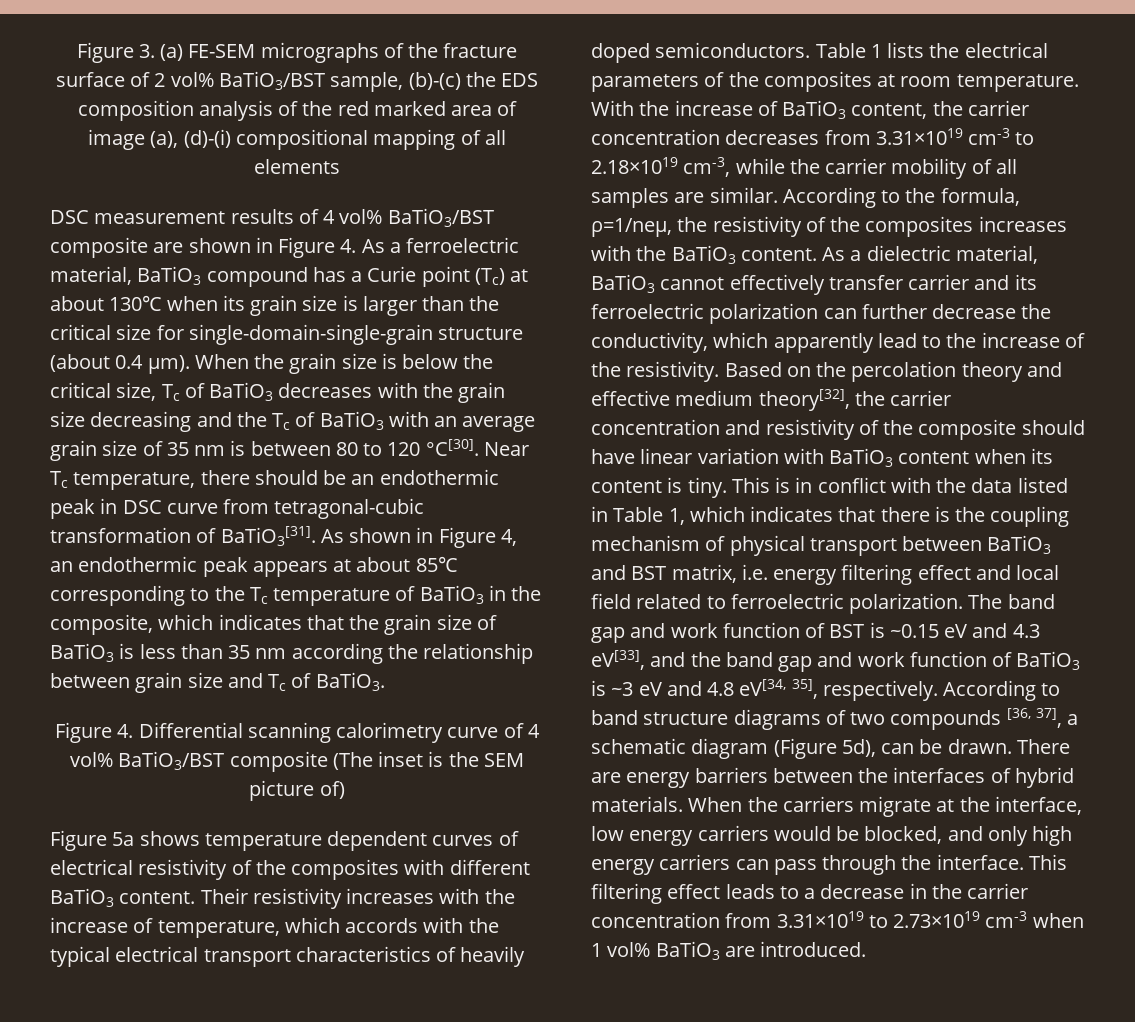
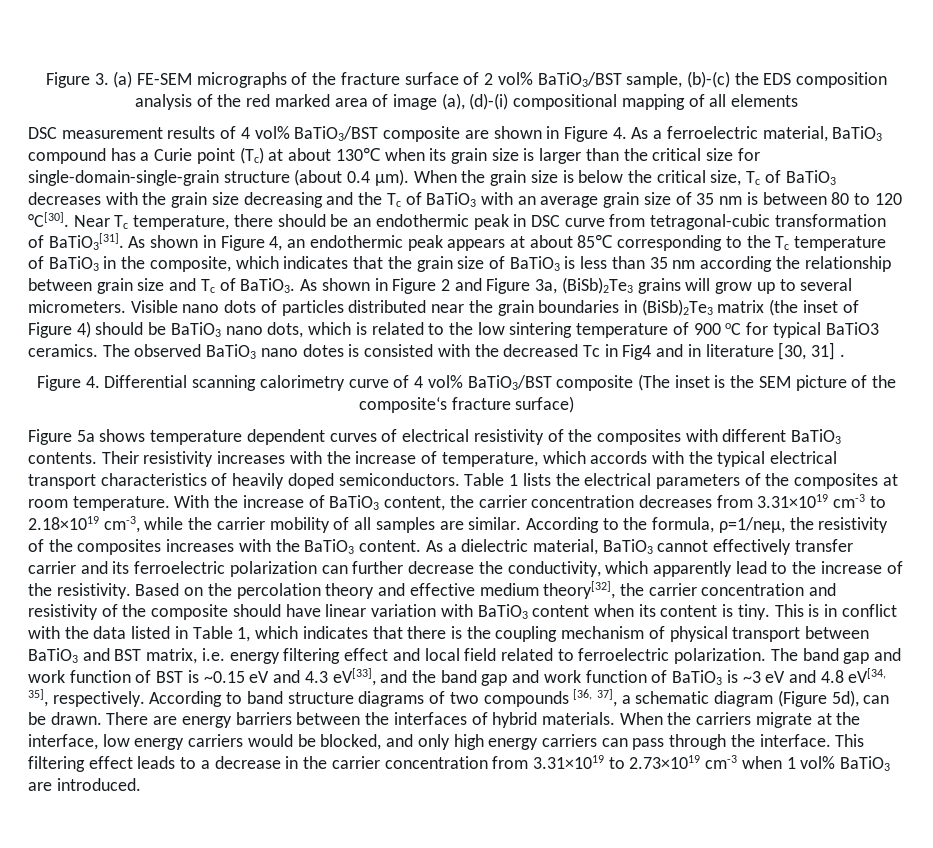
(385, 681) none -> [300,277,853,294] [28,299,859,316] [28,321,879,338] [28,342,845,360] As shown in Figure 2 and Figure 3a, (BiSb)2Te3 grains will grow up to several micrometers. Visible nano dots of particles distributed near the grain boundaries in (BiSb)2Te3 matrix (the inset of Figure 4) should be BaTiO3 nano dots, which is related to the low sintering temperature of 900 oC for typical BaTiO3 ceramics. The observed BaTiO3 nano dotes is consisted with the decreased Tc in Fig4 and in literature [30, 31] .
[319,781,345,799] of) -> [851,375,897,388] [358,396,575,413] of the composite‘s fracture surface)
[119,891,196,904] content. -> [28,452,97,464] contents.

